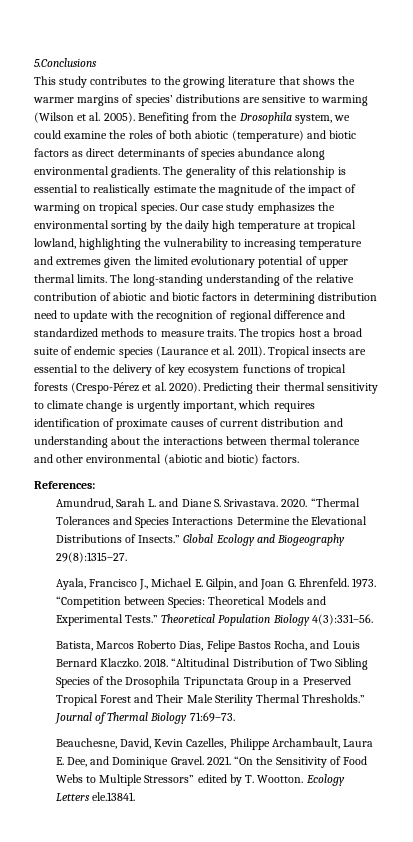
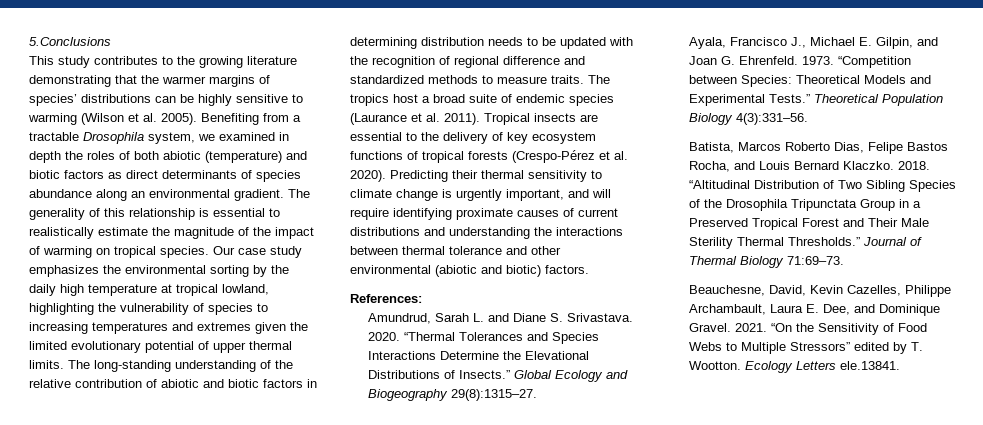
[278,76,335,85] that shows -> [29,75,137,87] demonstrating that
[243,97,261,103] are -> [155,94,232,106] can be highly
[220,112,238,121] the -> [293,115,301,122] [29,132,79,141] a tractable
[34,130,108,139] could examine -> [219,132,289,141] [29,151,61,163] examined in depth
[34,166,161,178] environmental gradients. -> [131,189,284,201] an environmental gradient.
(228, 244) none -> [193,303,253,315] of species
[299,240,363,250] temperature -> [92,322,168,334] temperatures
[34,310,109,322] need to update -> [488,37,606,49] needs to be updated
[238,400,315,412] [34,418,115,427] which requires identification of -> [568,189,611,198] [350,208,452,220] and will require identifying
[261,418,321,427] distribution -> [350,227,420,236] distributions
[111,436,141,445] about -> (530, 233) none

